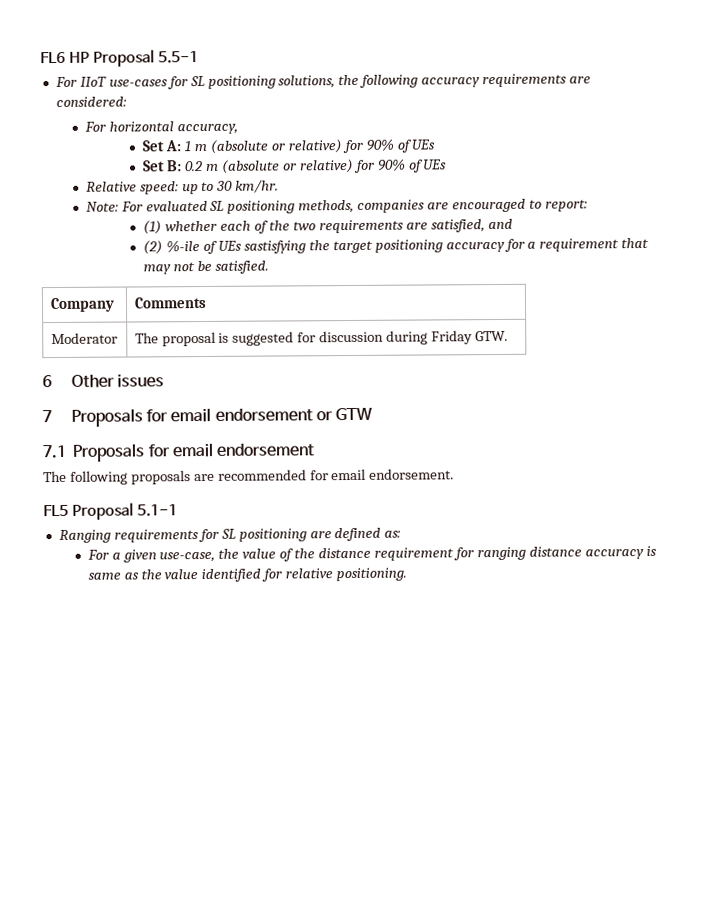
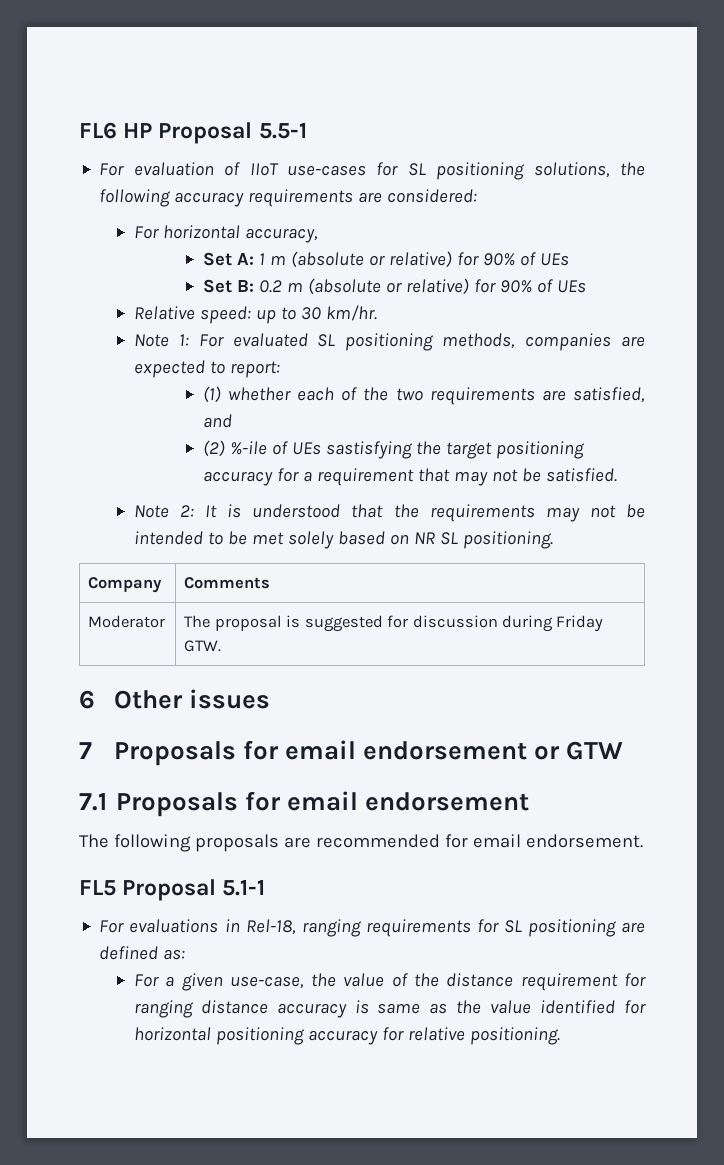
(77, 82) none -> [133,162,241,176] evaluation of
[85,201,119,212] Note: -> [133,334,189,347] Note 1:
[452,198,527,213] encouraged -> [133,360,205,378] expected
(270, 267) none -> [133,504,645,522] [133,531,553,549] // Note 2: It is understood that the requirements may not be intended to be met solely based on NR SL positioning.
[58,529,111,543] Ranging -> [99,919,361,937] For evaluations in Rel-18, ranging
(283, 575) none -> [133,1027,404,1045] horizontal positioning accuracy for

